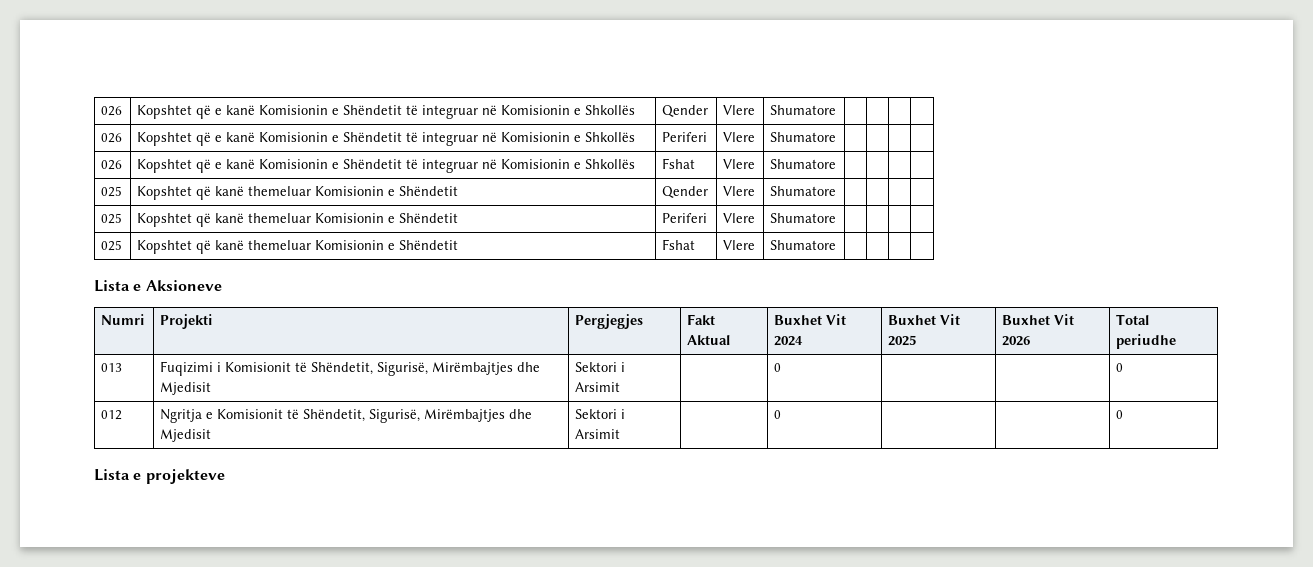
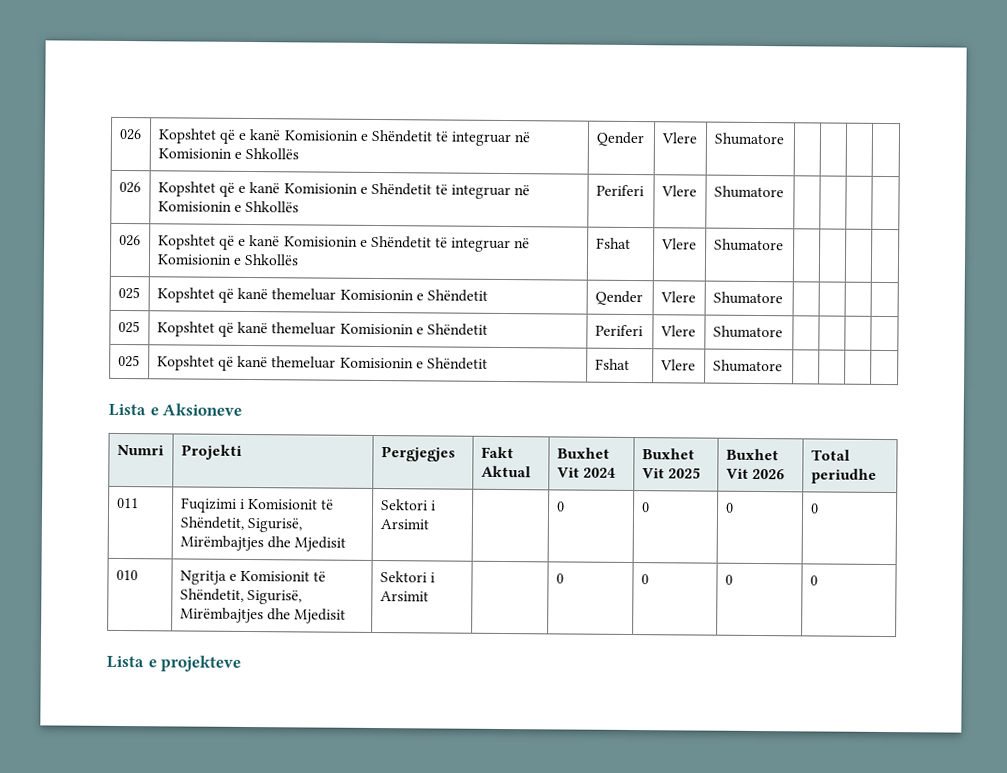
[101,363,123,372] 013 -> [116,497,139,509] 011
[1116,363,1124,372] [101,410,123,420] | | 0 // 012 -> [641,502,650,513] [725,502,734,513] [810,503,819,514] [115,569,138,581] 0 | 0 | 0 // 010
(782, 414) | -> [640,574,649,585] [724,574,733,585] 0 | 0

